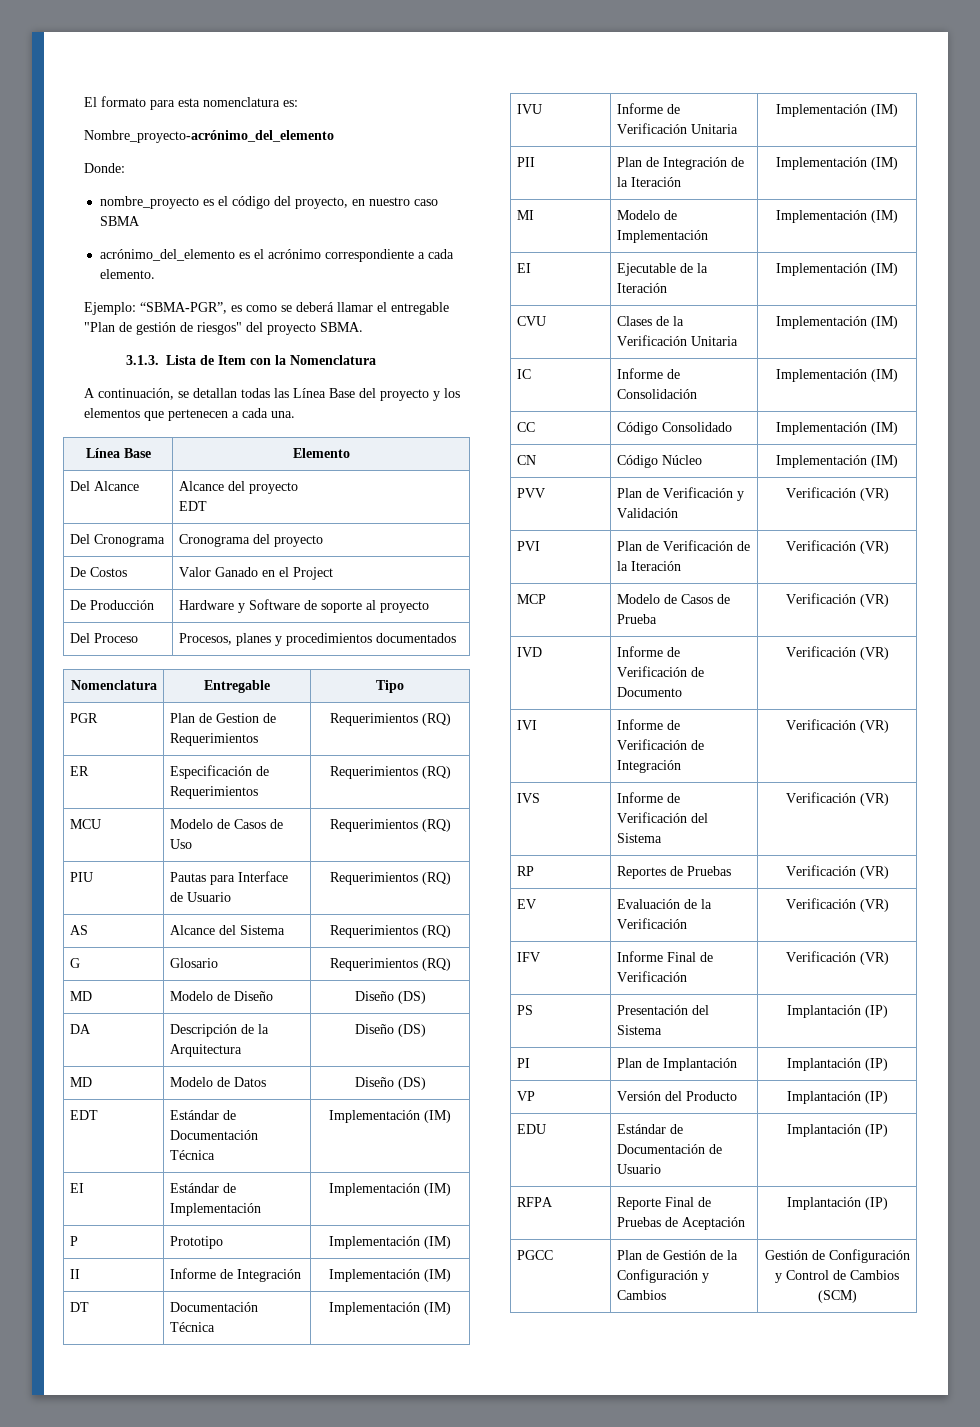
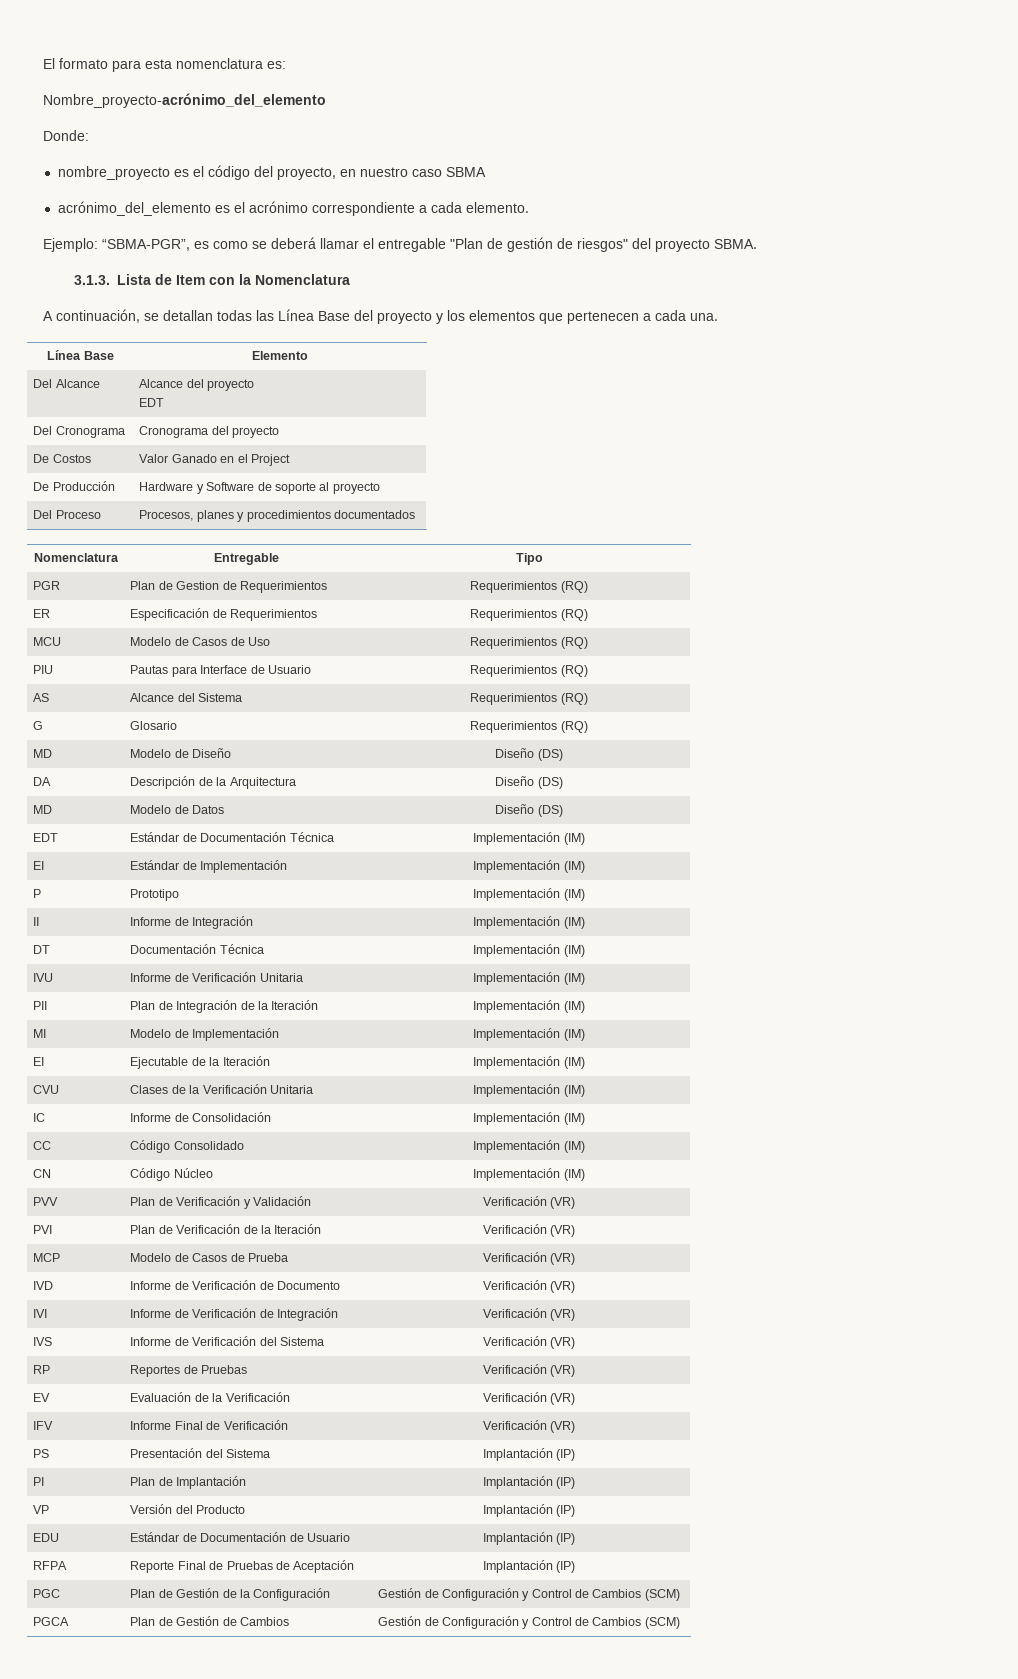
[516,1250,553,1260] PGCC -> [33,1589,61,1598] PGC
[701,1273,709,1283] y -> [378,1588,680,1601] [33,1617,70,1626] [130,1616,237,1626] | Gestión de Configuración y Control de Cambios (SCM) // PGCA | Plan de Gestión de

